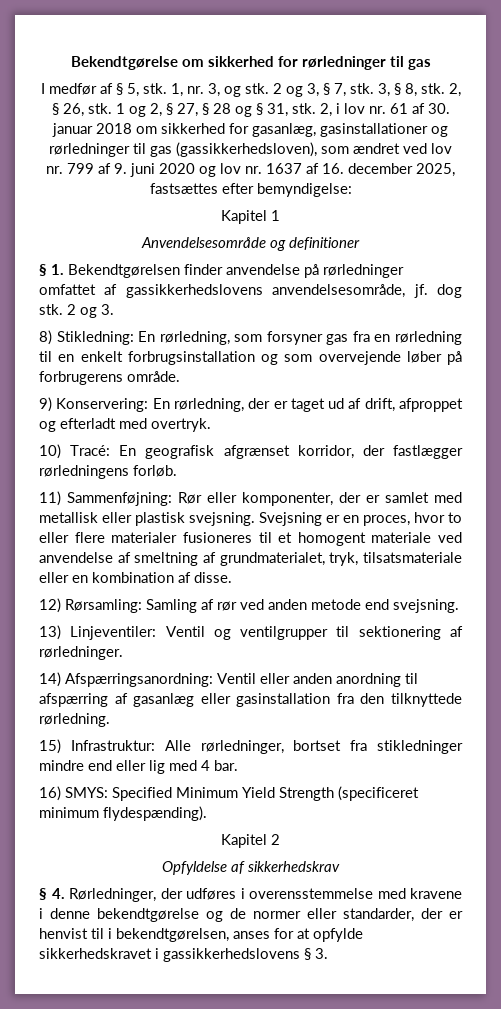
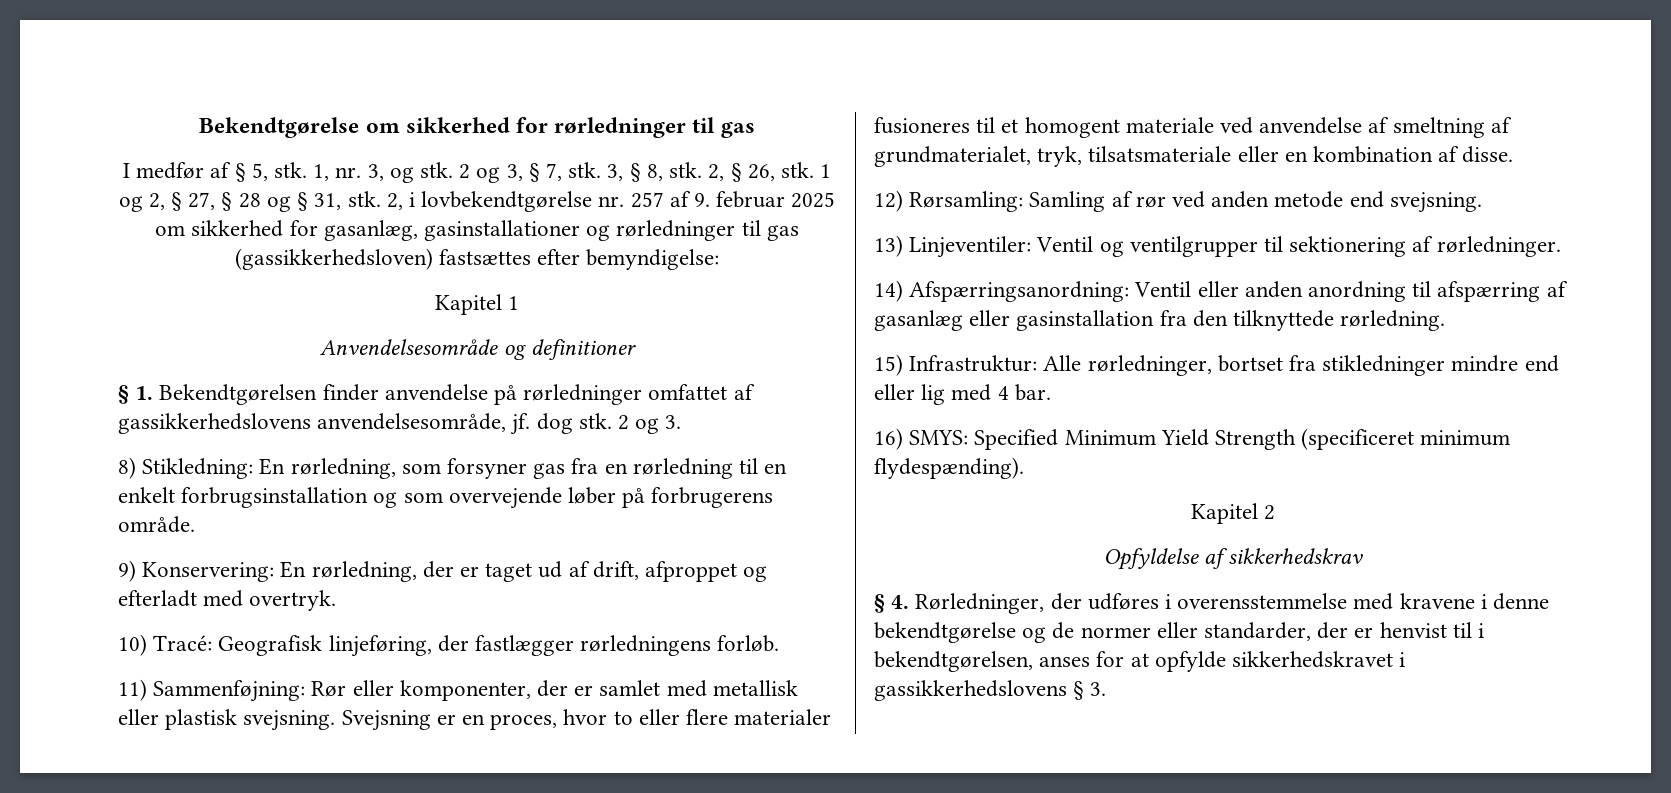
[343,103,450,114] [52,123,132,137] lov nr. 61 af 30. januar 2018 -> [421,191,836,212] lovbekendtgørelse nr. 257 af 9. februar 2025
[176,142,452,157] [46,163,455,177] (gassikkerhedsloven), som ændret ved lov nr. 799 af 9. juni 2020 og lov nr. 1637 af 16. december 2025, -> [234,248,433,270] (gassikkerhedsloven)
[119,445,354,459] En geografisk afgrænset korridor, -> [218,635,432,657] Geografisk linjeføring,

